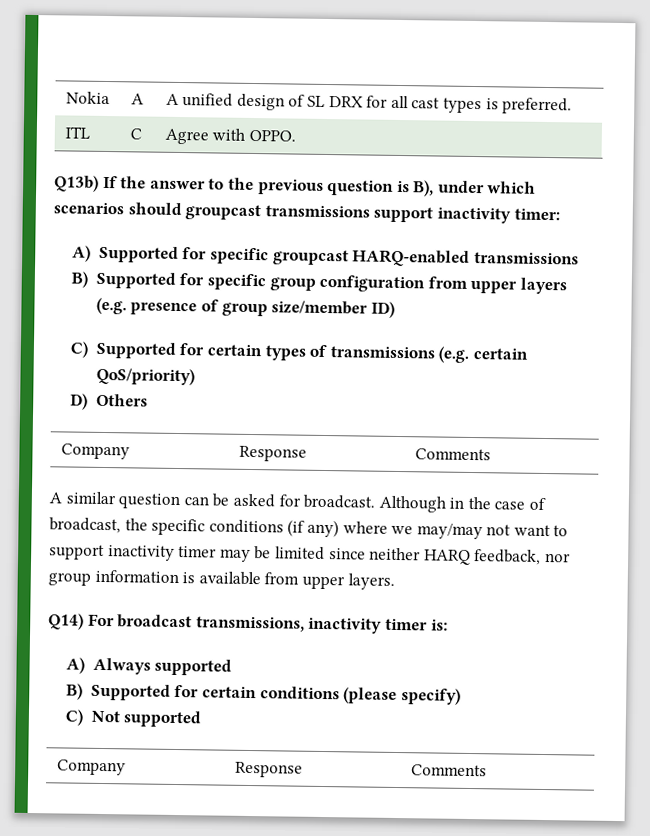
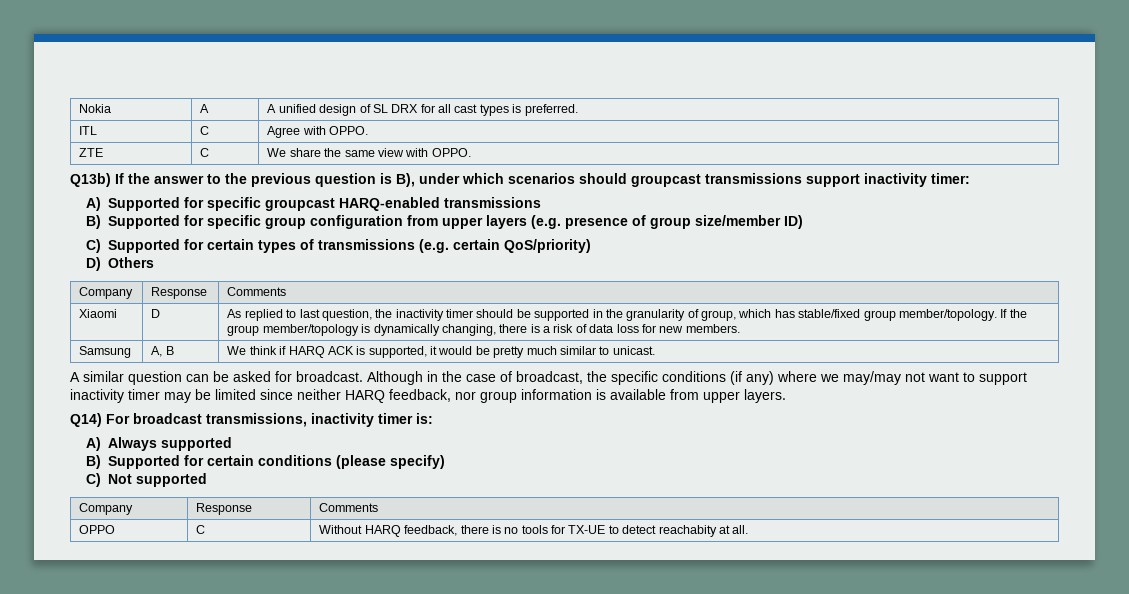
(296, 135) none -> [79,148,104,157] [200,148,210,157] [267,148,471,157] // ZTE | C | We share the same view with OPPO.
(491, 454) none -> [79,309,118,318] [151,309,161,318] [227,309,1027,321] [227,324,740,336] [79,346,132,358] [151,346,174,357] [227,346,655,358] // Xiaomi | D | As replied to last question, the inactivity timer should be supported in the granularity of group, which has stable/fixed group member/topology. If the group member/topology is dynamically changing, there is a risk of data loss for new members. // Samsung | A, B | We think if HARQ ACK is supported, it would be pretty much similar to unicast.
(487, 770) none -> [79,525,116,534] [196,525,206,534] [319,525,749,537] // OPPO | C | Without HARQ feedback, there is no tools for TX-UE to detect reachabity at all.

